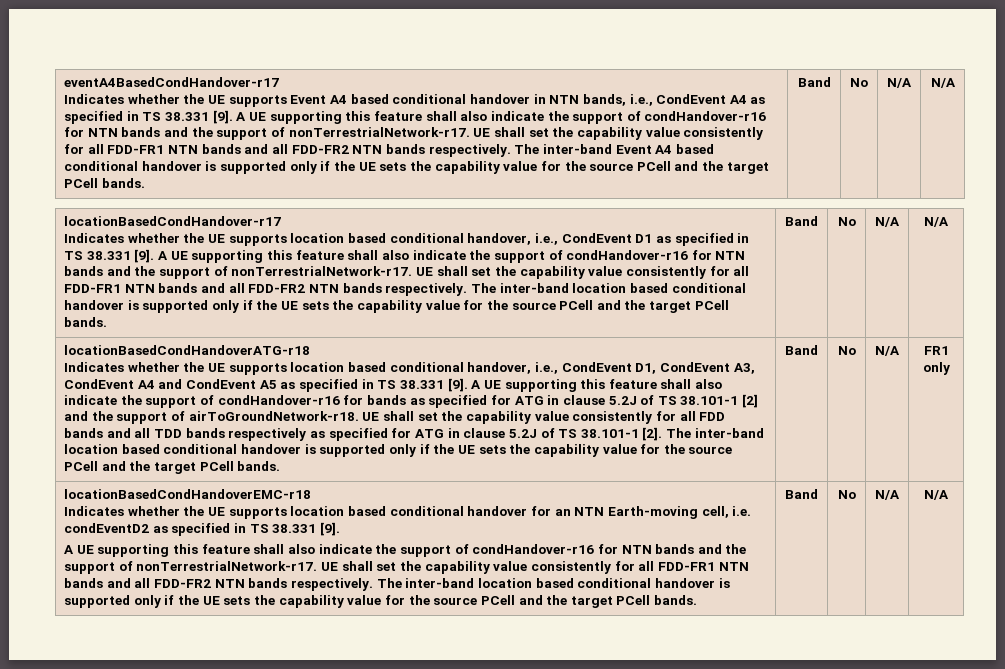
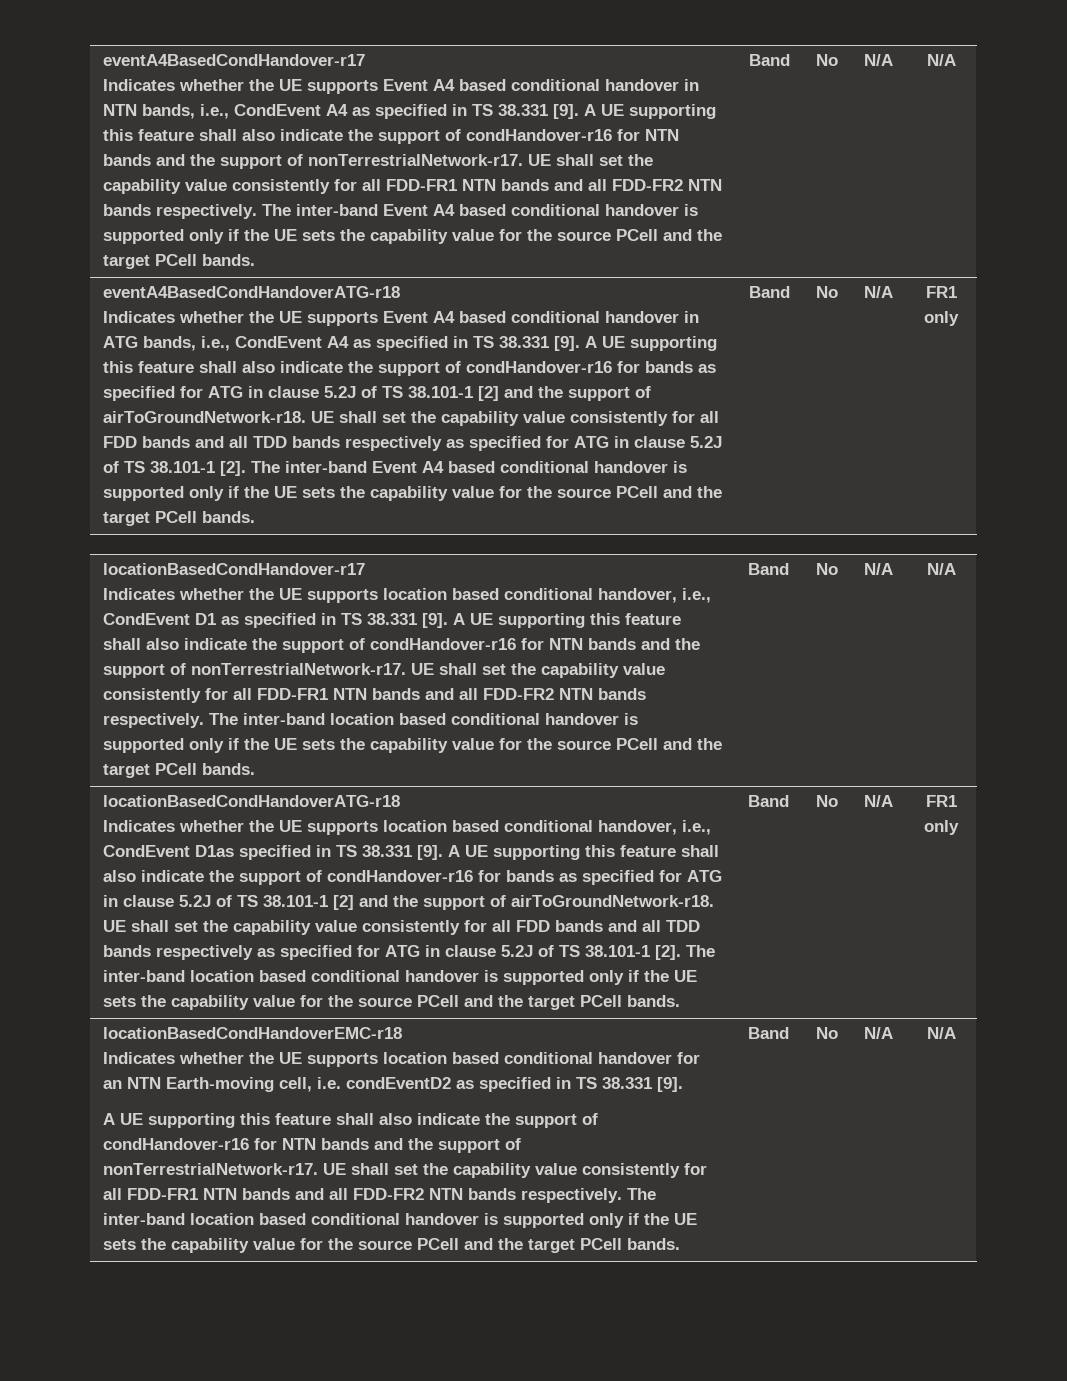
(956, 83) none -> [102,286,400,298] [102,311,699,326] [102,336,717,351] [102,361,716,376] [102,386,651,401] [102,411,719,426] [102,436,722,451] [102,461,687,476] [102,486,722,501] [102,511,255,526] [748,286,790,298] [815,286,838,298] [863,286,893,298] [925,286,957,298] [924,311,959,326] // eventA4BasedCondHandoverATG-r18 // Indicates whether the UE supports Event A4 based conditional handover in ATG bands, i.e., CondEvent A4 as specified in TS 38.331 [9]. A UE supporting this feature shall also indicate the support of condHandover-r16 for bands as specified for ATG in clause 5.2J of TS 38.101-1 [2] and the support of airToGroundNetwork-r18. UE shall set the capability value consistently for all FDD bands and all TDD bands respectively as specified for ATG in clause 5.2J of TS 38.101-1 [2]. The inter-band Event A4 based conditional handover is supported only if the UE sets the capability value for the source PCell and the target PCell bands. | Band | No | N/A | FR1 only
[635,362,755,374] [64,379,296,389] D1, CondEvent A3, CondEvent A4 and CondEvent A5 as -> [194,845,234,857] D1as

